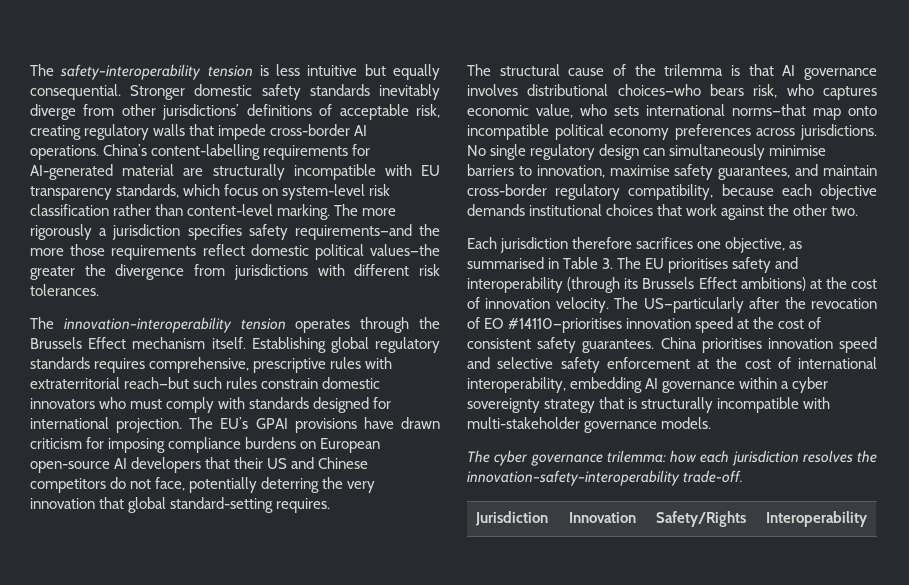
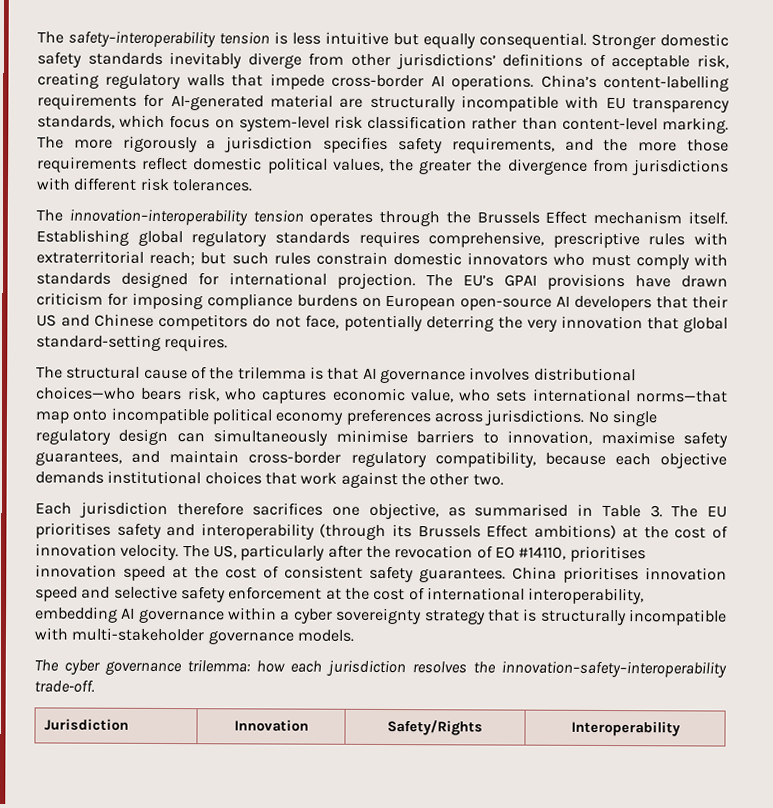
[294,224,412,240] requirements—and -> [451,137,594,154] requirements, and
[370,244,441,256] values—the -> [332,158,414,172] values, the
[124,377,190,389] reach—but -> [149,251,227,266] reach; but
[643,297,744,313] US—particularly -> [212,544,326,561] US, particularly
[508,318,623,333] #14110—prioritises -> [518,545,646,563] #14110, prioritises

